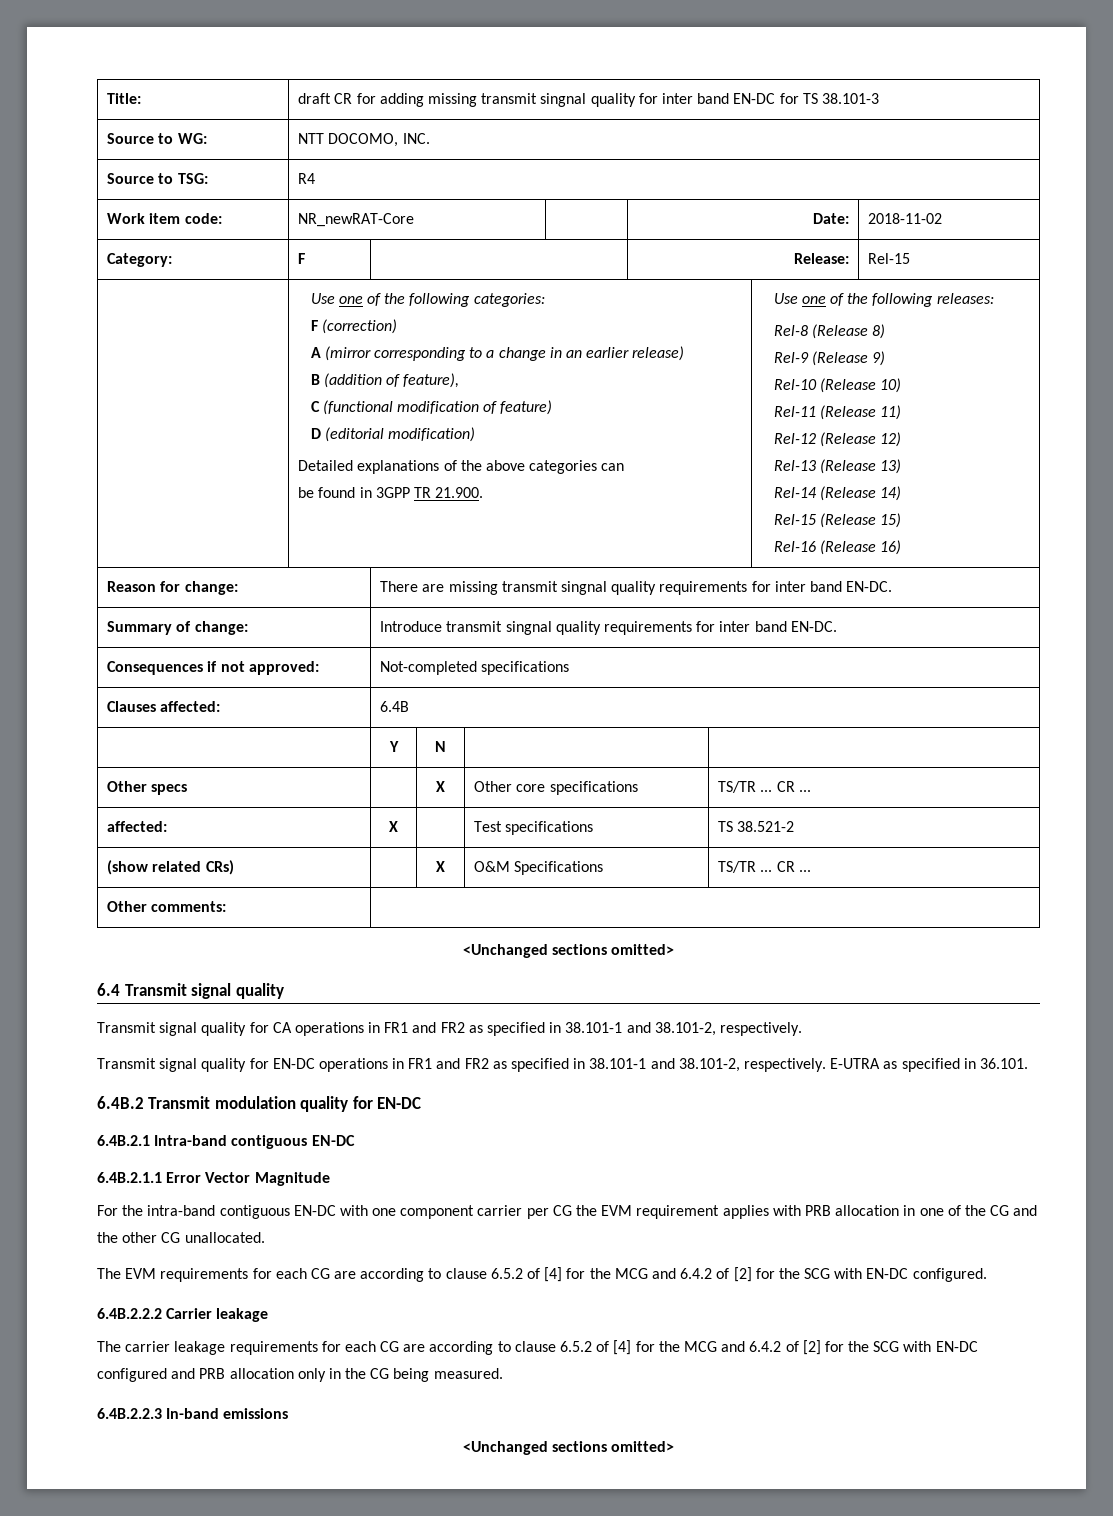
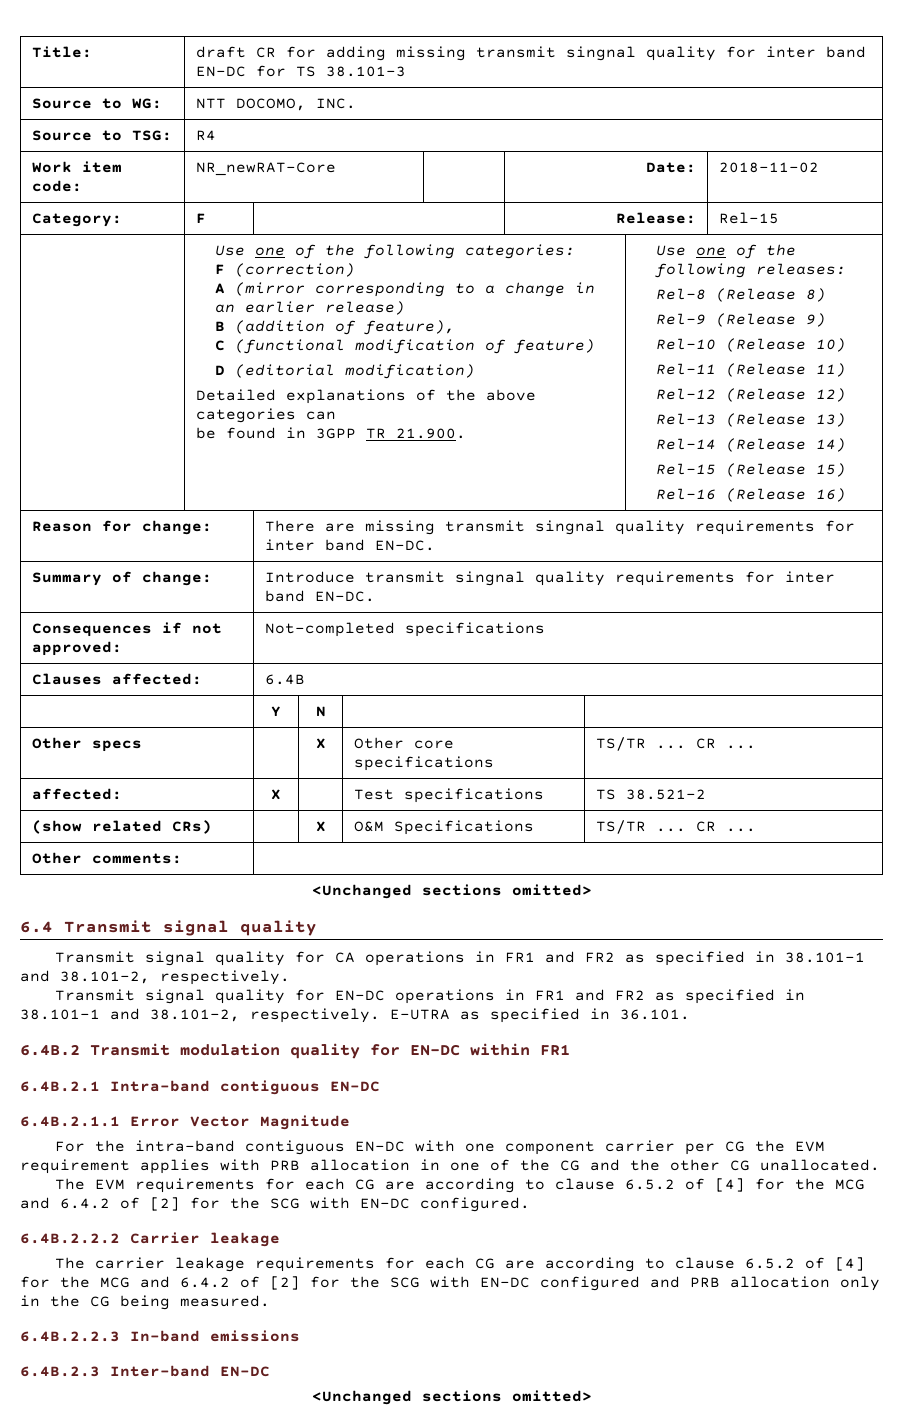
(422, 1103) none -> [470,1043,570,1056] within FR1
(289, 1413) none -> [20,1365,270,1377] // 6.4B.2.3 Inter-band EN-DC

